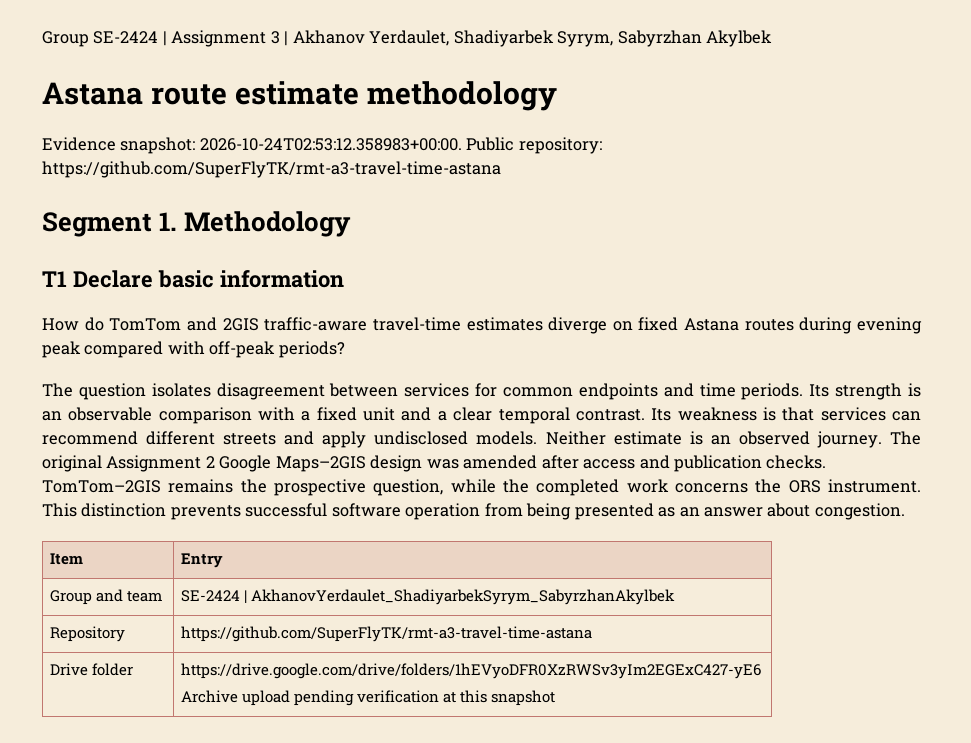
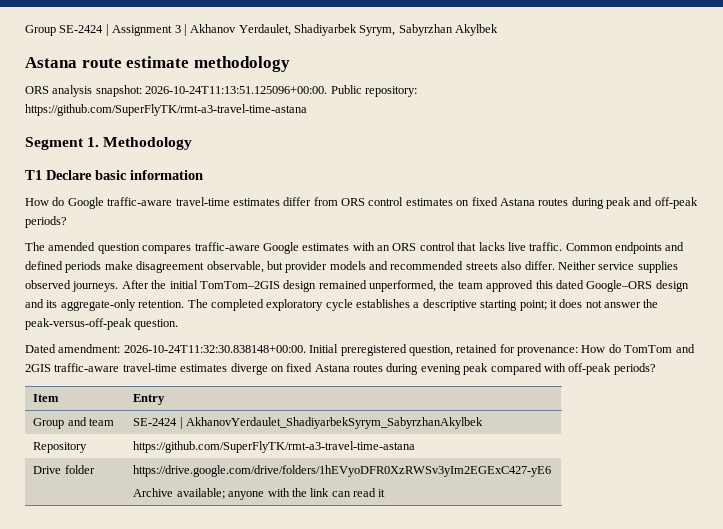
[42,137,462,154] Evidence snapshot: 2026-10-24T02:53:12.358983+00:00. -> [25,85,328,97] ORS analysis snapshot: 2026-10-24T11:13:51.125096+00:00.
(104, 324) none -> [67,197,698,209] [25,216,67,228] [25,242,685,254] [25,261,678,273] [25,280,689,292] [25,299,659,311] [25,318,179,330] [25,344,621,356] Google traffic-aware travel-time estimates differ from ORS control estimates on fixed Astana routes during peak and off-peak periods? // The amended question compares traffic-aware Google estimates with an ORS control that lacks live traffic. Common endpoints and defined periods make disagreement observable, but provider models and recommended streets also differ. Neither service supplies observed journeys. After the initial TomTom–2GIS design remained unperformed, the team approved this dated Google–ORS design and its aggregate-only retention. The completed exploratory cycle establishes a descriptive starting point; it does not answer the peak-versus-off-peak question. // Dated amendment: 2026-10-24T11:32:30.838148+00:00. Initial preregistered question, retained for provenance: How do
[42,383,922,400] [42,407,922,424] [42,431,922,448] [42,455,827,472] [42,479,922,496] [42,503,905,520] // The question isolates disagreement between services for common endpoints and time periods. Its strength is an observable comparison with a fixed unit and a clear temporal contrast. Its weakness is that services can recommend different streets and apply undisclosed models. Neither estimate is an observed journey. The original Assignment 2 Google Maps–2GIS design was amended after access and publication checks. TomTom–2GIS remains the prospective question, while the completed work concerns the ORS instrument. This distinction prevents successful software operation from being presented as an answer about congestion. -> (656, 369) none
[242,690,556,706] upload pending verification at this snapshot -> [176,488,386,500] available; anyone with the link can read it

